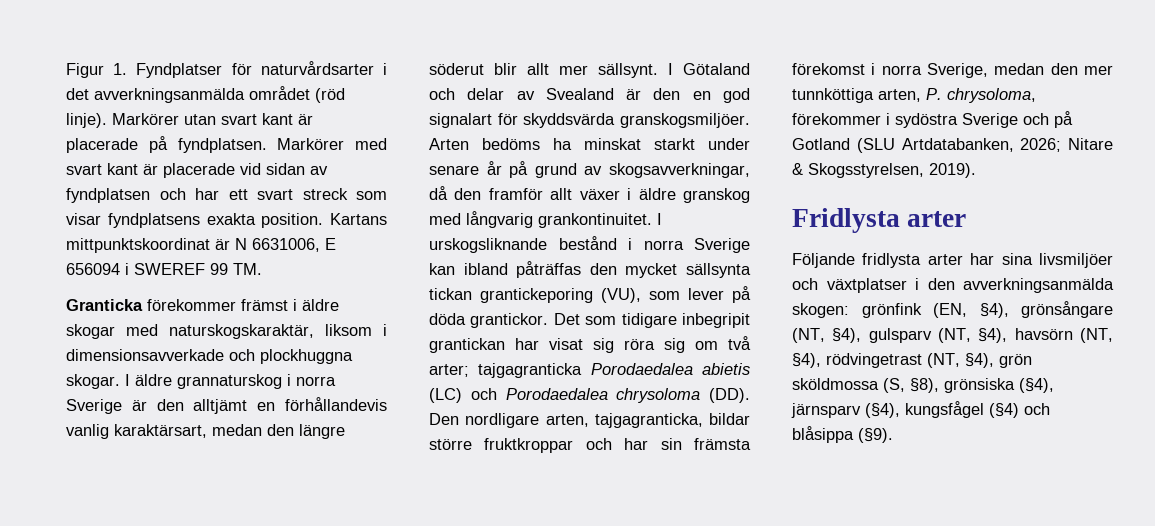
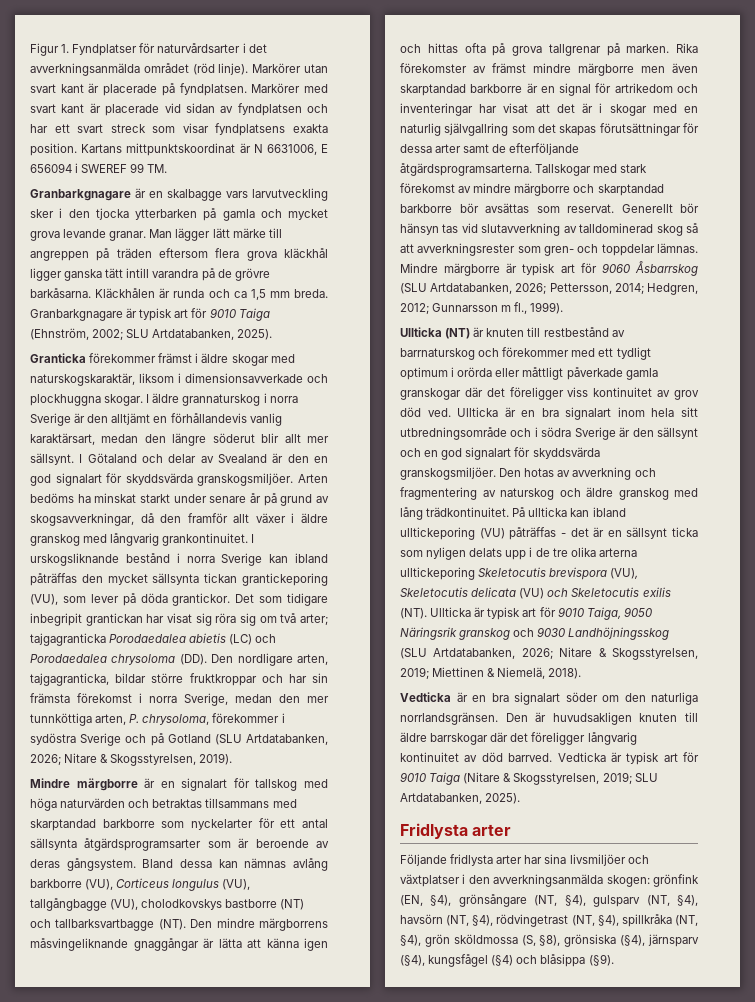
(262, 269) none -> [30,188,328,201] [30,208,328,221] [30,228,282,241] [30,248,328,261] [30,268,270,281] [30,288,328,300] [30,308,270,321] [30,328,273,341] // Granbarkgnagare är en skalbagge vars larvutveckling sker i den tjocka ytterbarken på gamla och mycket grova levande granar. Man lägger lätt märke till angreppen på träden eftersom flera grova kläckhål ligger ganska tätt intill varandra på de grövre barkåsarna. Kläckhålen är runda och ca 1,5 mm breda. Granbarkgnagare är typisk art för 9010 Taiga (Ehnström, 2002; SLU Artdatabanken, 2025).
(976, 170) none -> [30,778,328,791] [30,798,297,811] [30,818,328,831] [30,838,329,851] [30,858,328,871] [30,878,251,891] [30,898,305,911] [30,918,328,931] [30,938,328,951] [400,43,698,56] [400,63,698,76] [400,83,698,96] [400,103,698,116] [400,123,699,136] [400,143,580,155] [400,163,648,176] [400,183,664,196] [400,203,699,213] [400,223,698,236] [400,243,698,256] [400,261,698,276] [400,283,698,295] [400,302,564,315] [400,327,625,339] [400,347,651,360] [400,367,658,380] [400,387,699,400] [400,407,698,420] [400,427,698,440] [400,447,600,460] [400,467,656,480] [400,487,698,500] [400,507,626,520] [400,527,698,540] [400,547,637,560] [400,567,639,580] [400,587,671,599] [400,607,653,620] [400,627,670,640] [400,647,698,660] [400,667,582,680] [400,692,698,705] [400,712,698,725] [400,732,637,745] [400,752,699,765] [400,772,658,785] [400,793,521,804] // Mindre märgborre är en signalart för tallskog med höga naturvärden och betraktas tillsammans med skarptandad barkborre som nyckelarter för ett antal sällsynta åtgärdsprogramsarter som är beroende av deras gångsystem. Bland dessa kan nämnas avlång barkborre (VU), Corticeus longulus (VU), tallgångbagge (VU), cholodkovskys bastborre (NT) och tallbarksvartbagge (NT). Den mindre märgborrens måsvingeliknande gnaggångar är lätta att känna igen och hittas ofta på grova tallgrenar på marken. Rika förekomster av främst mindre märgborre men även skarptandad barkborre är en signal för artrikedom och inventeringar har visat att det är i skogar med en naturlig självgallring som det skapas förutsättningar för dessa arter samt de efterföljande åtgärdsprogramsarterna. Tallskogar med stark förekomst av mindre märgborre och skarptandad barkborre bör avsättas som reservat. Generellt bör hänsyn tas vid slutavverkning av talldominerad skog så att avverkningsrester som gren- och toppdelar lämnas. Mindre märgborre är typisk art för 9060 Åsbarrskog (SLU Artdatabanken, 2026; Pettersson, 2014; Hedgren, 2012; Gunnarsson m fl., 1999). // Ullticka (NT) är knuten till restbestånd av barrnaturskog och förekommer med ett tydligt optimum i orörda eller måttligt påverkade gamla granskogar där det föreligger viss kontinuitet av grov död ved. Ullticka är en bra signalart inom hela sitt utbredningsområde och i södra Sverige är den sällsynt och en god signalart för skyddsvärda granskogsmiljöer. Den hotas av avverkning och fragmentering av naturskog och äldre granskog med lång trädkontinuitet. På ullticka kan ibland ulltickeporing (VU) påträffas - det är en sällsynt ticka som nyligen delats upp i de tre olika arterna ulltickeporing Skeletocutis brevispora (VU), Skeletocutis delicata (VU) och Skeletocutis exilis (NT). Ullticka är typisk art för 9010 Taiga, 9050 Näringsrik granskog och 9030 Landhöjningsskog (SLU Artdatabanken, 2026; Nitare & Skogsstyrelsen, 2019; Miettinen & Niemelä, 2018). // Vedticka är en bra signalart söder om den naturliga norrlandsgränsen. Den är huvudsakligen knuten till äldre barrskogar där det föreligger långvarig kontinuitet av död barrved. Vedticka är typisk art för 9010 Taiga (Nitare & Skogsstyrelsen, 2019; SLU Artdatabanken, 2025).
(994, 360) none -> [621,914,698,927] [400,935,421,946] spillkråka (NT, §4),

